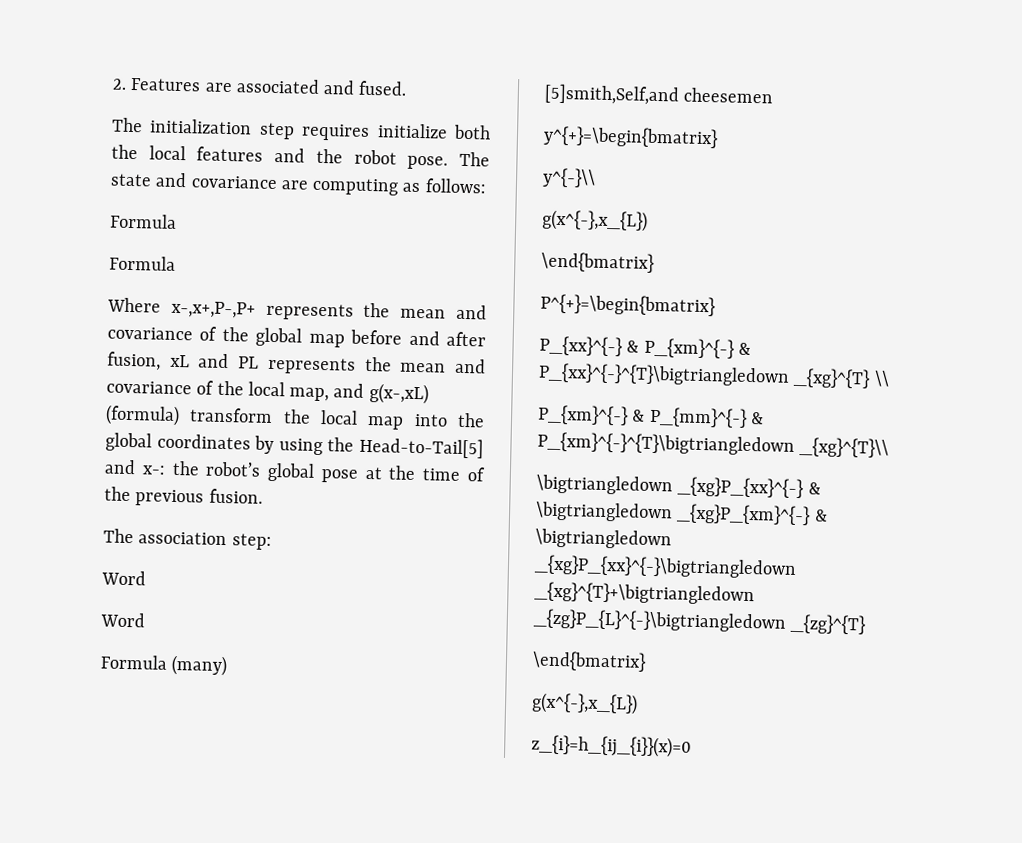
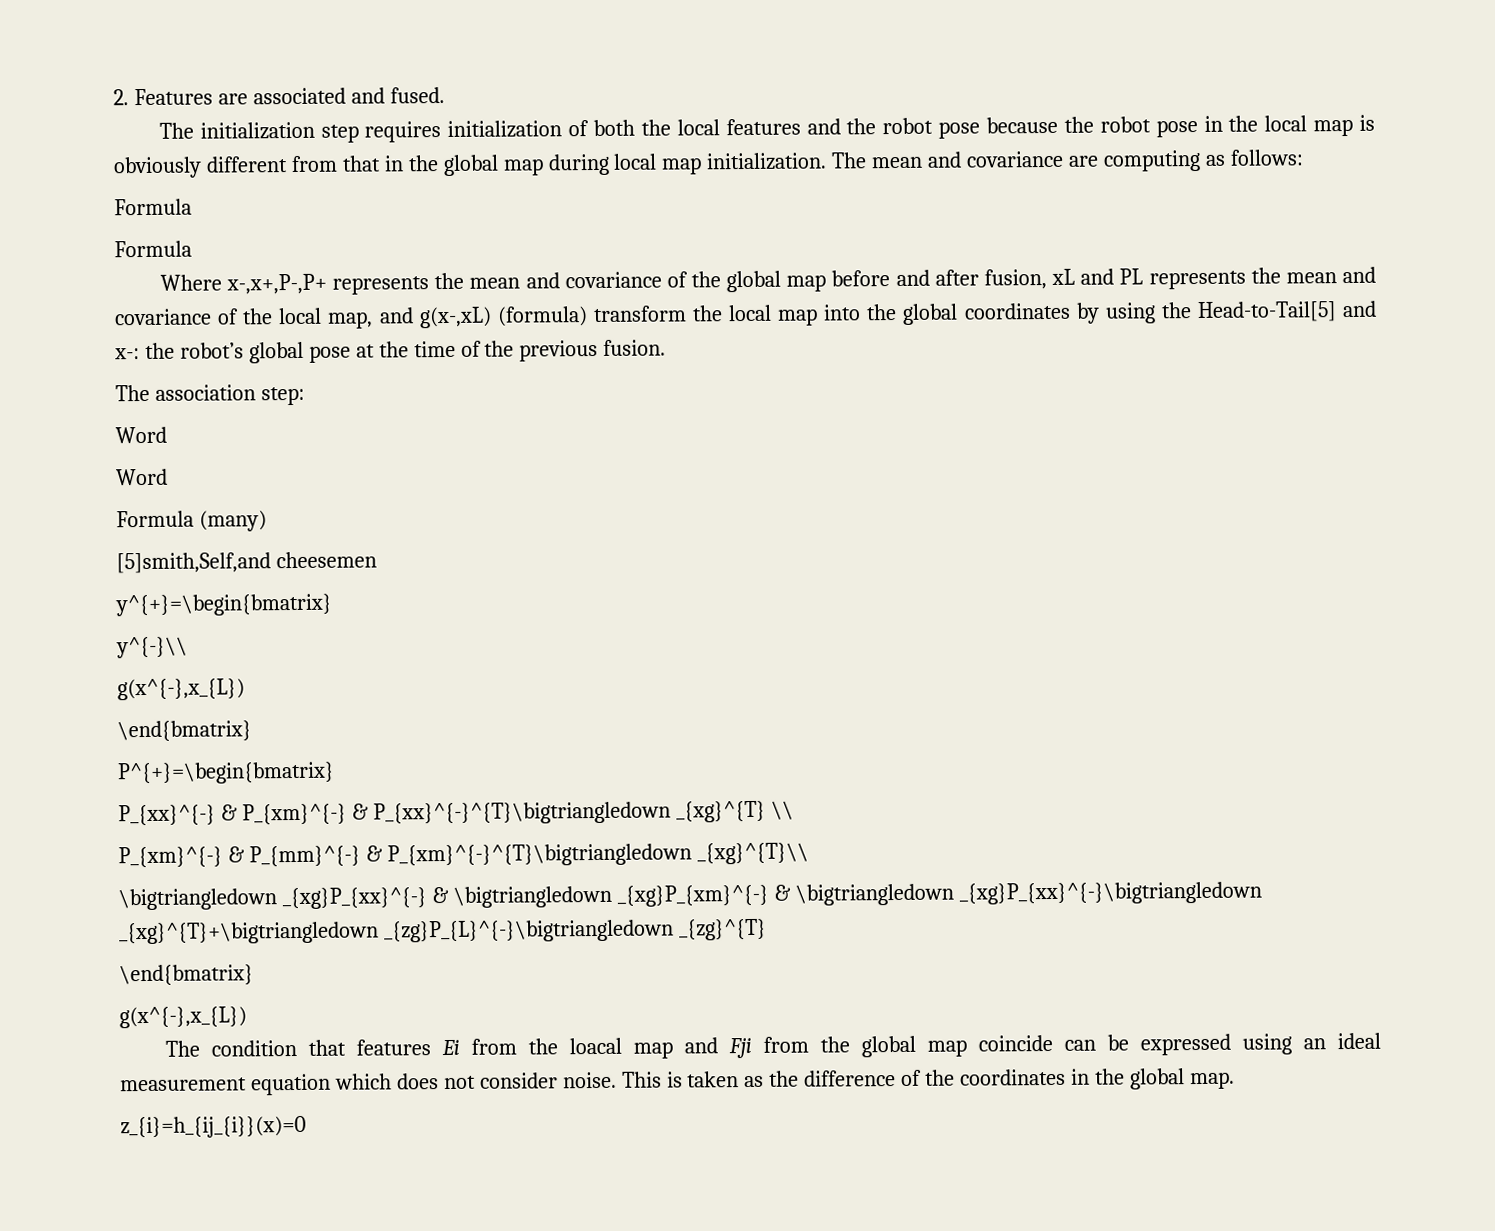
[376,123,448,139] initialize -> [447,120,590,138] initialization of
[407,151,490,170] [110,173,152,187] pose. The state -> [938,114,1376,139] [113,152,924,179] pose because the robot pose in the local map is obviously different from that in the global map during local map initialization. The mean
(638, 703) none -> [164,1032,1381,1059] [120,1068,1235,1096] // The condition that features Ei from the loacal map and Fji from the global map coincide can be expressed using an ideal measurement equation which does not consider noise. This is taken as the difference of the coordinates in the global map.

